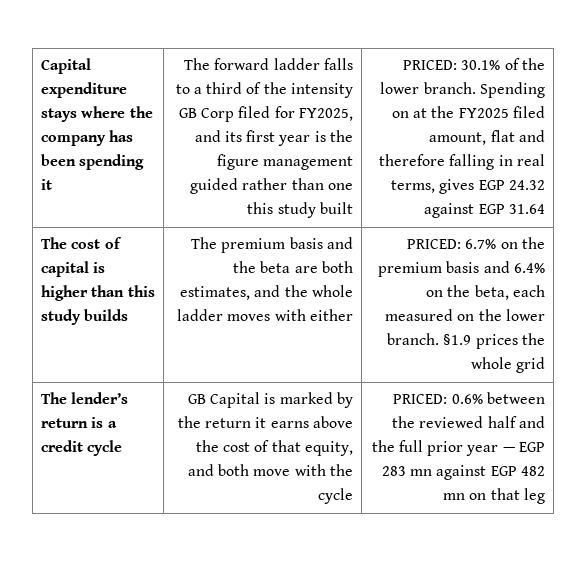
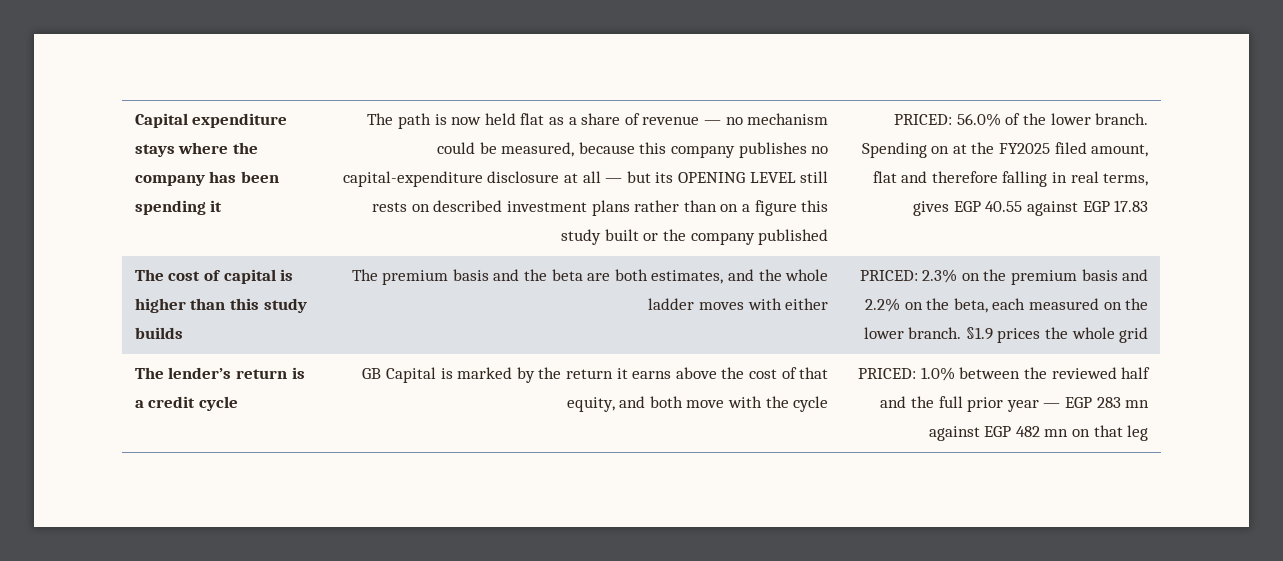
[214,58,353,70] [175,82,353,98] [178,106,353,122] [194,130,353,146] [216,154,353,170] [190,178,353,194] forward ladder falls to a third of the intensity GB Corp filed for FY2025, and its first year is the figure management guided rather than one -> [398,113,829,129] [437,142,829,158] [342,171,829,187] [372,200,797,216] path is now held flat as a share of revenue — no mechanism could be measured, because this company publishes no capital-expenditure disclosure at all — but its OPENING LEVEL still rests on described investment plans rather than on a figure
[403,60,501,70] | PRICED: 30.1% -> [643,229,829,245] [894,113,1001,127] or the company published | PRICED: 56.0%
[508,180,545,190] [424,203,545,218] 24.32 against EGP 31.64 -> [985,200,1149,216] 40.55 against EGP 17.83
[465,239,497,249] 6.7% -> [922,269,958,283] 2.3%
[513,263,545,273] 6.4% -> [865,298,901,312] 2.2%
[451,394,483,404] 0.6% -> [920,367,955,381] 1.0%

